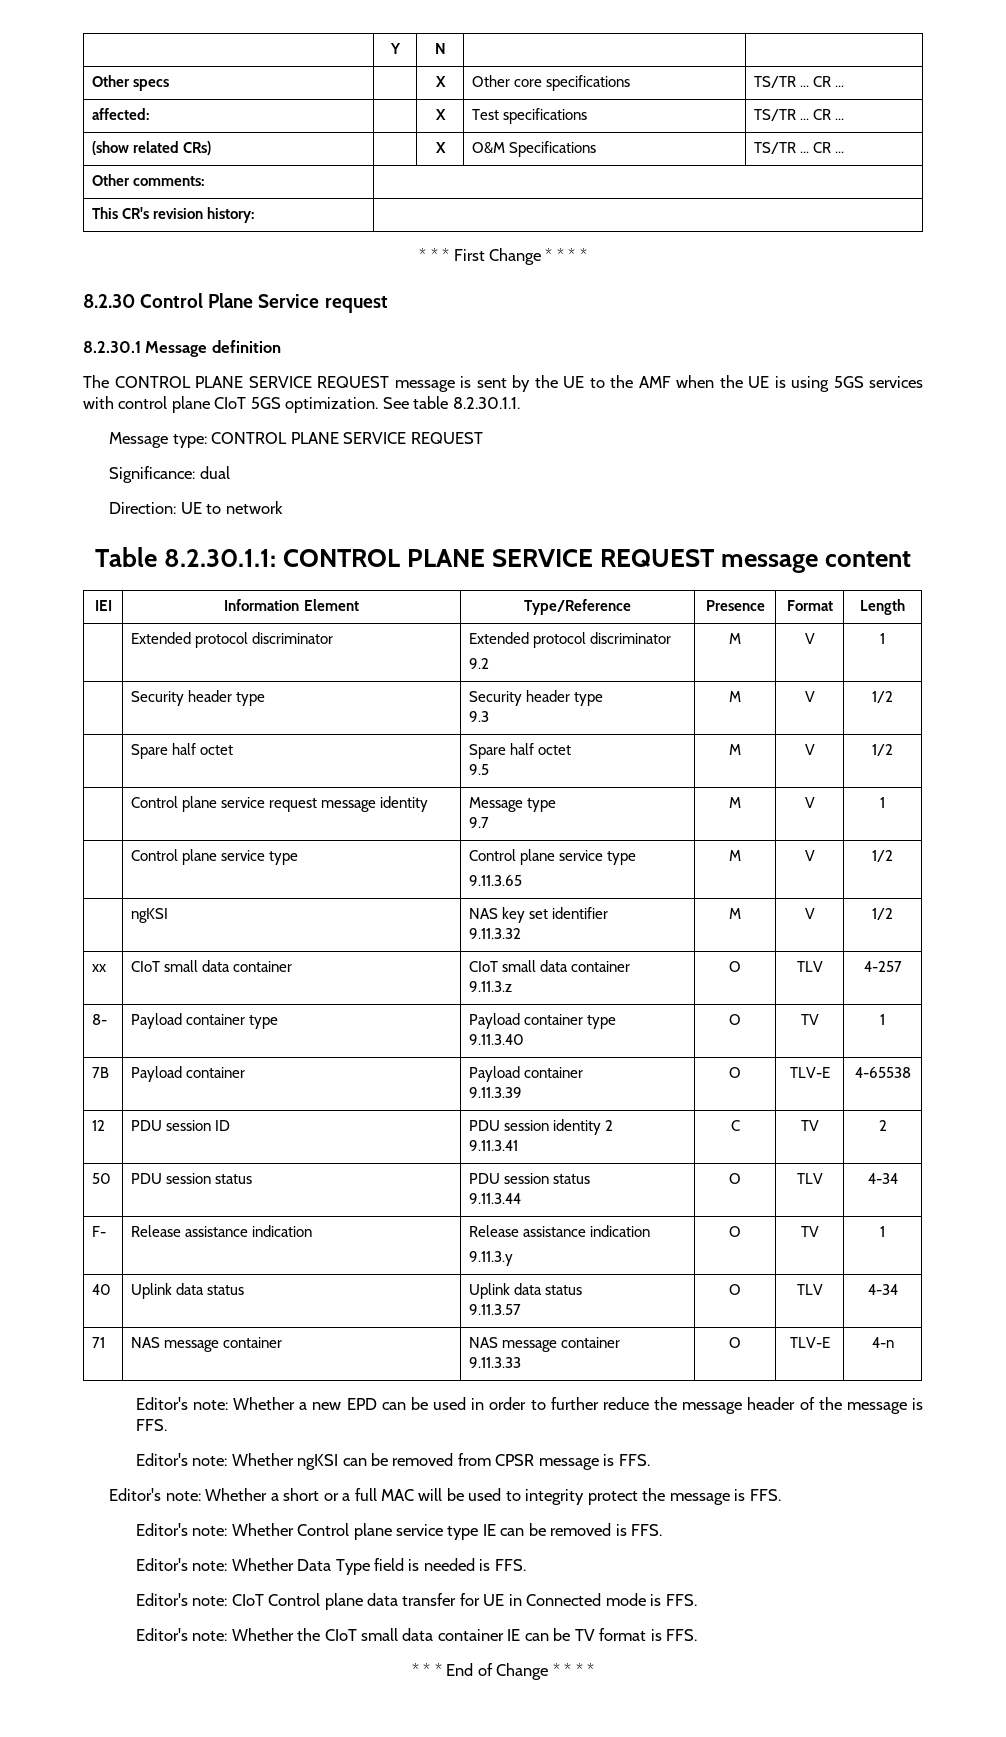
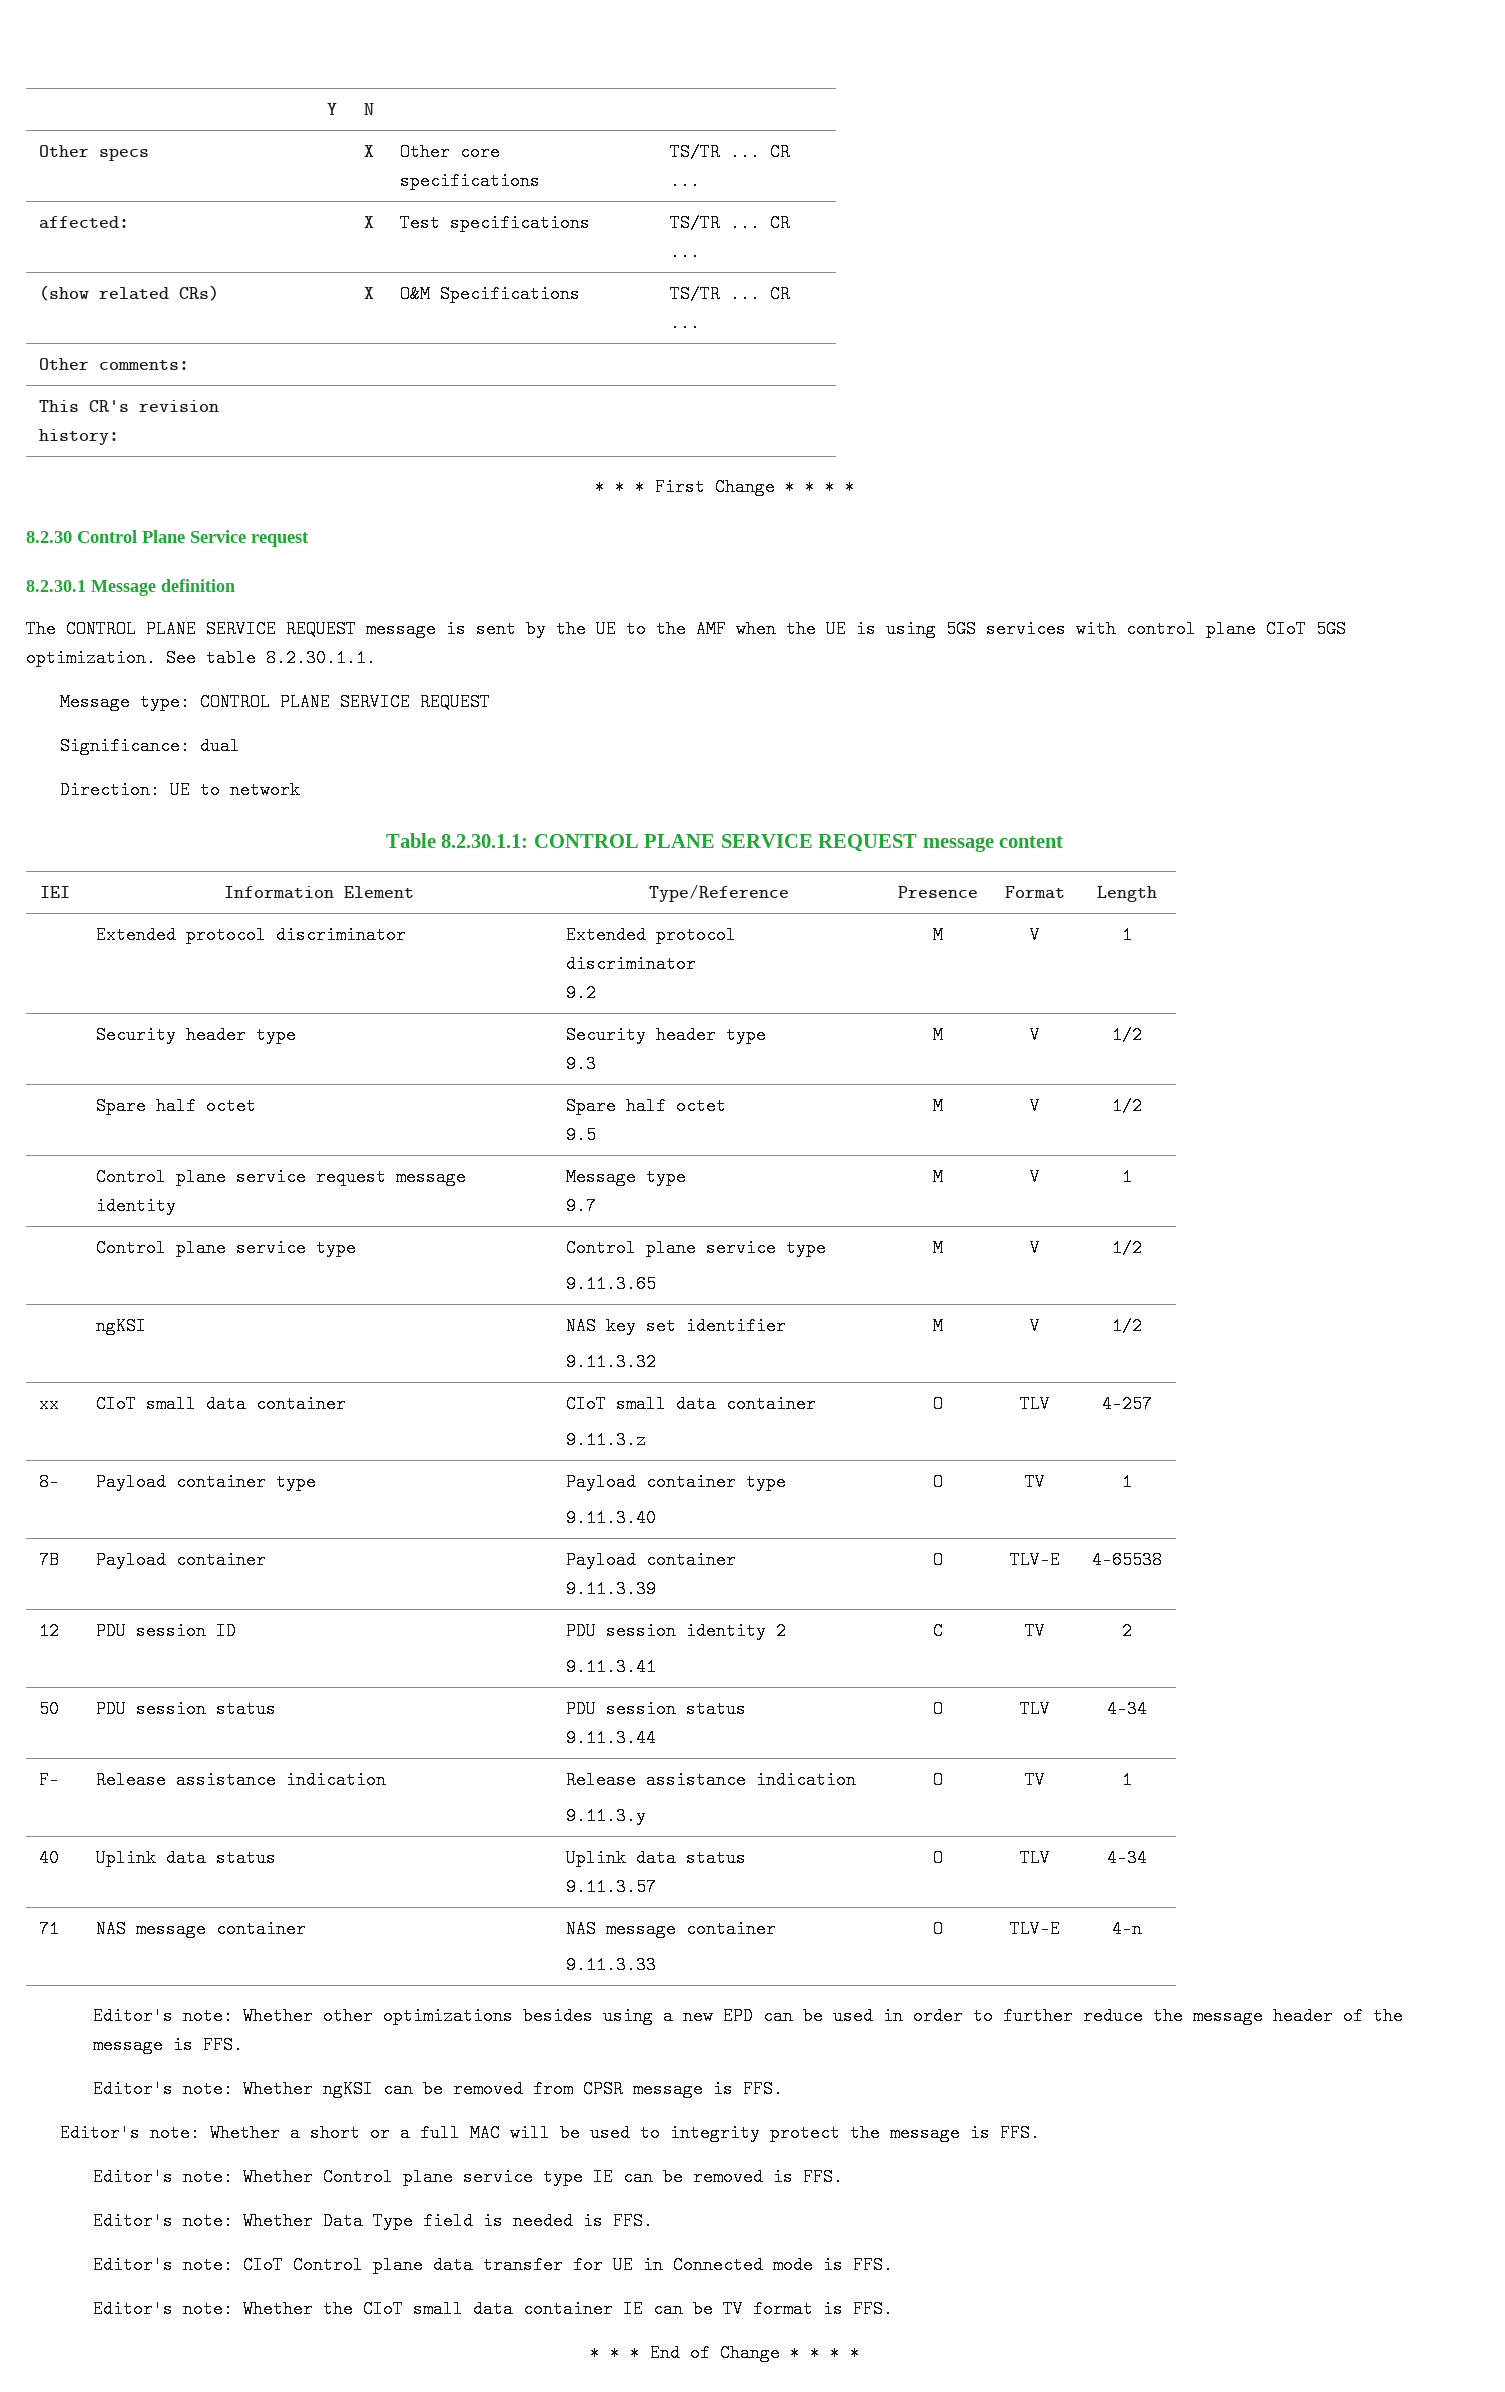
(296, 1403) none -> [323,2007,654,2025] other optimizations besides using

